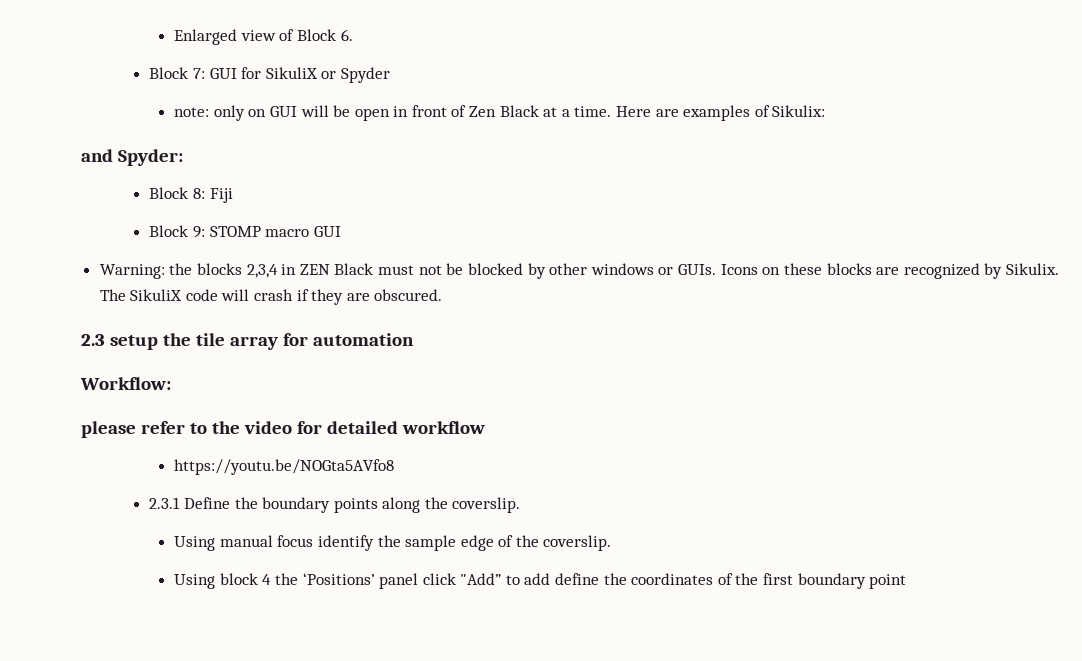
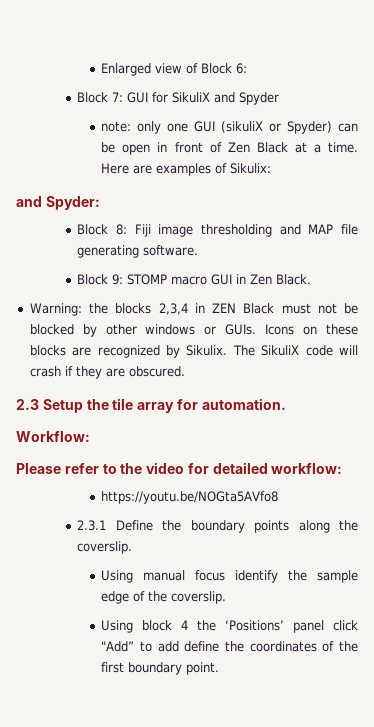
[340,29,353,41] 6. -> [236,63,248,74] 6:
[321,71,337,79] or -> [214,92,236,103] and
[248,105,329,117] on GUI will -> [167,121,358,134] one GUI (sikuliX or Spyder) can
(233, 195) none -> [158,224,358,237] [77,245,199,258] image thresholding and MAP file generating software.
(341, 231) none -> [236,274,312,285] in Zen Black.
[109,335,158,350] setup -> [42,399,83,413] Setup
[312,333,414,346] automation -> [201,398,286,410] automation.
[81,421,136,438] please -> [16,463,61,474] Please
[401,421,485,434] workflow -> [271,463,343,474] workflow:
[869,574,907,589] point -> [186,662,220,675] point.

